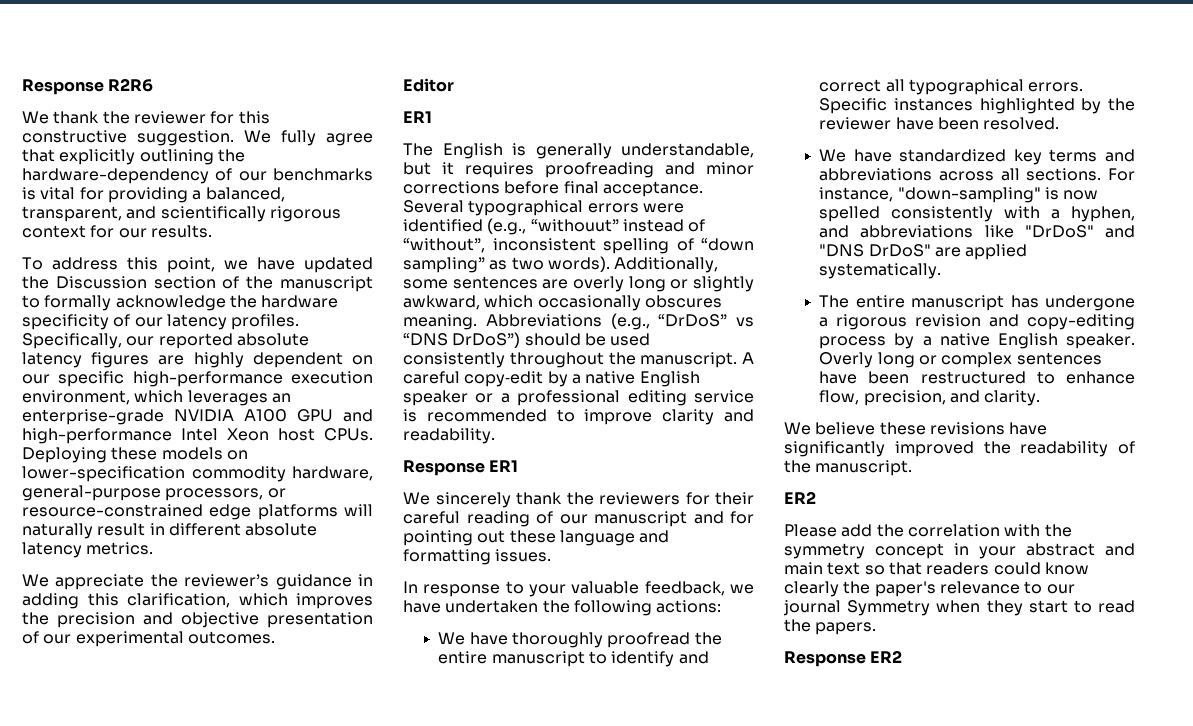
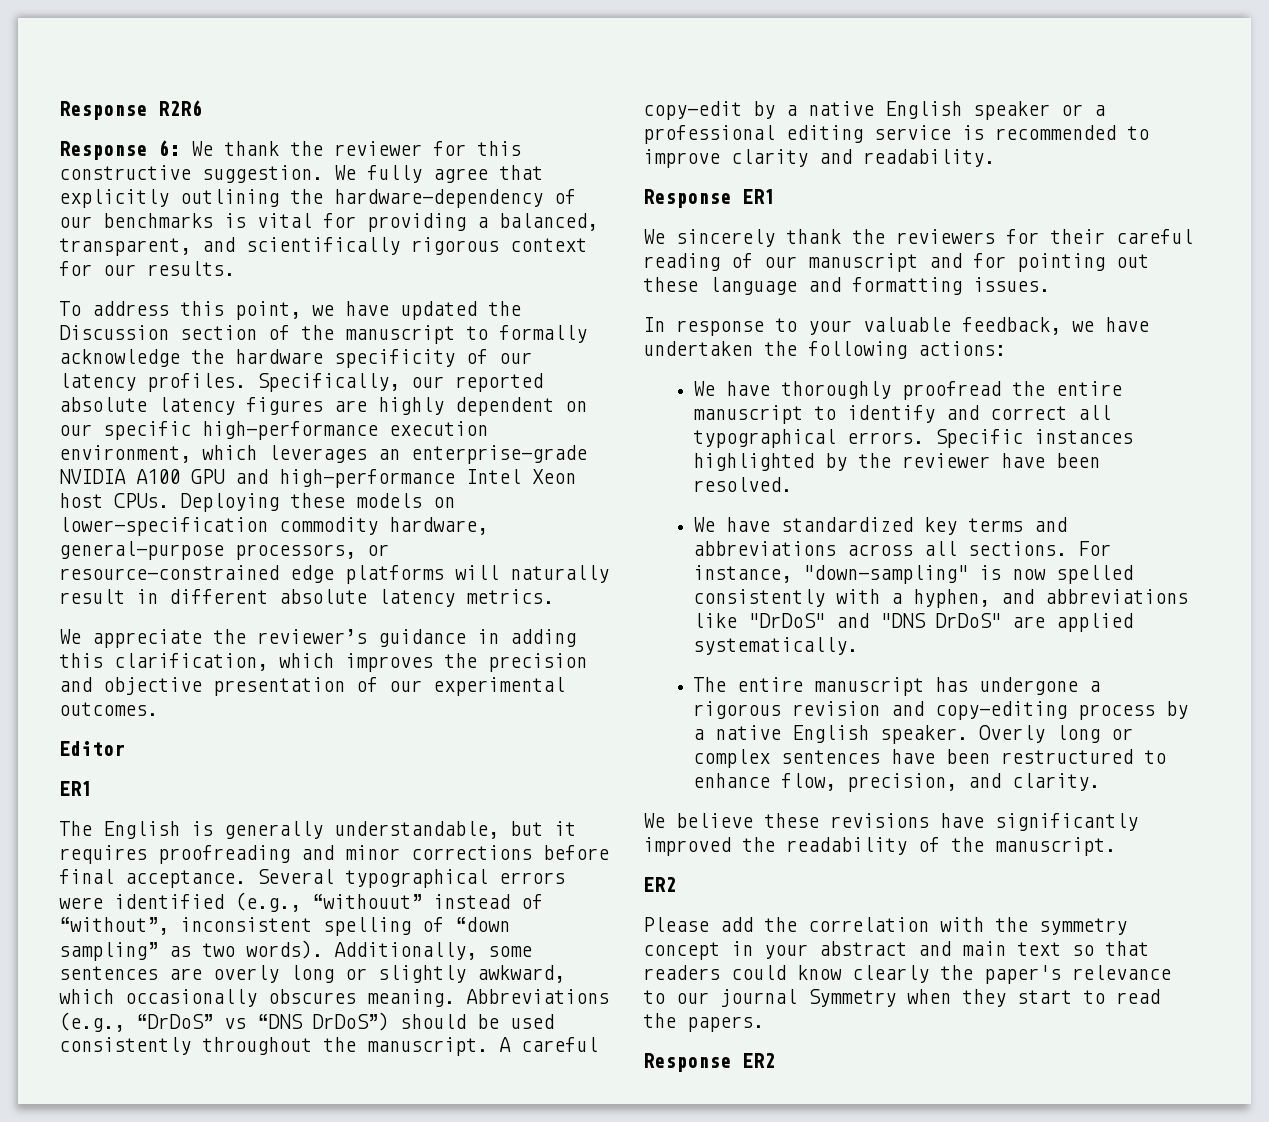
(154, 85) none -> [59,140,180,160] Response 6:

